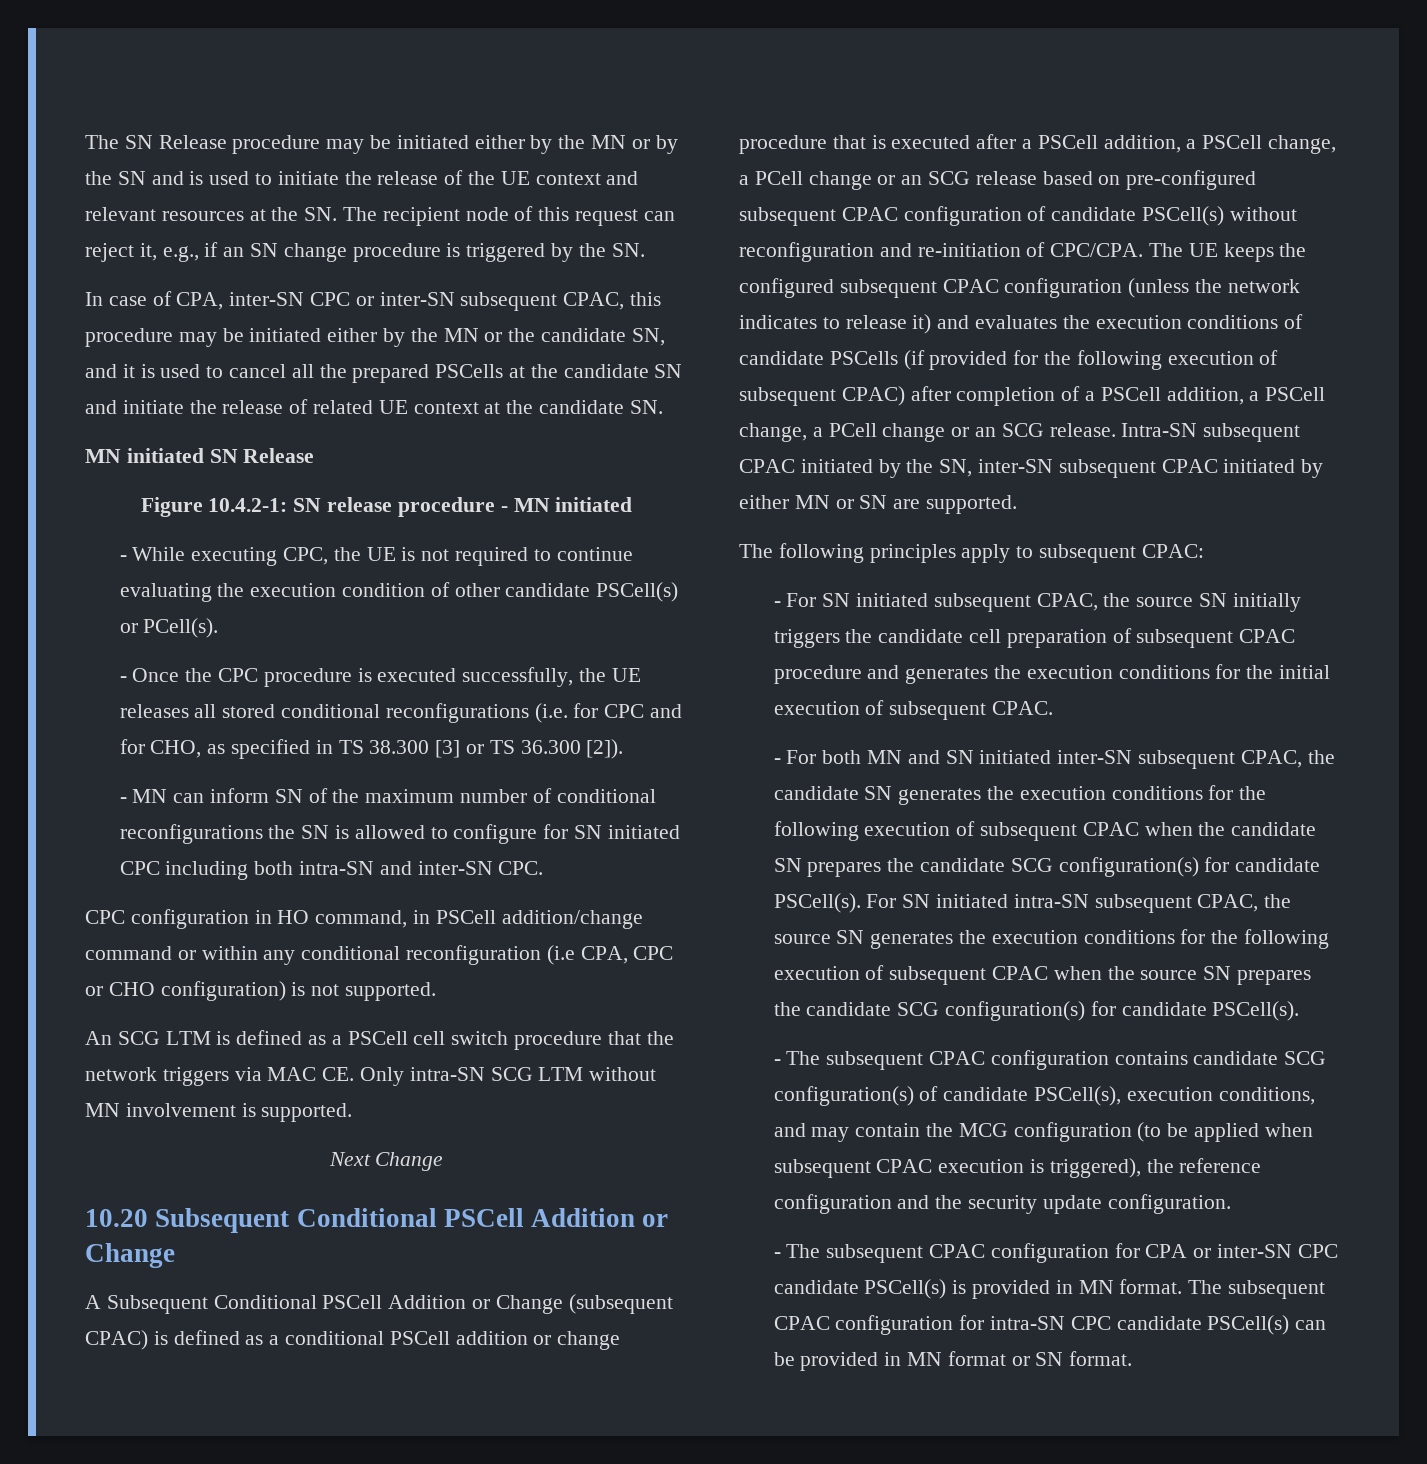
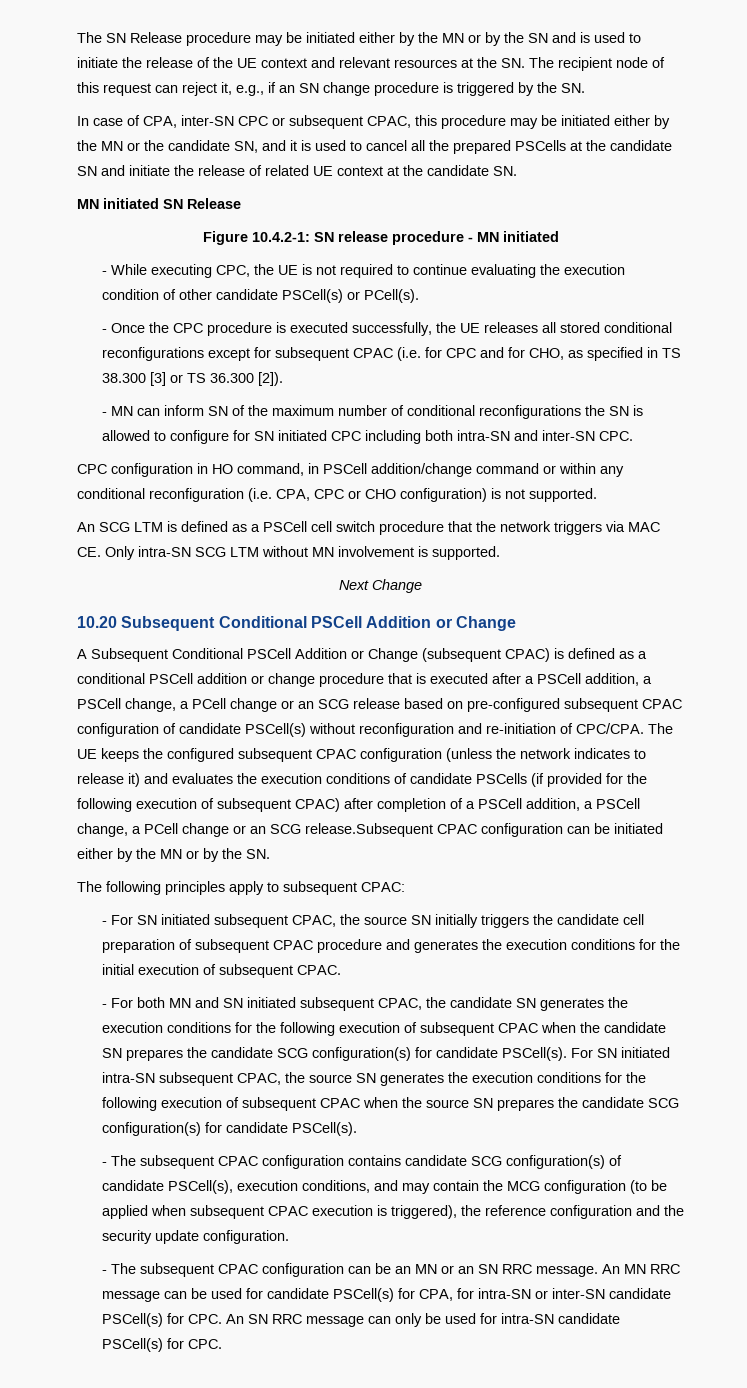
[379,292,455,306] inter-SN -> (285, 121) none
(529, 713) none -> [207,347,393,361] except for subsequent CPAC
[546,945,575,965] (i.e -> [248,488,272,502] (i.e.
[1049,423,1301,442] [739,459,1324,478] [739,495,1018,514] release. Intra-SN subsequent CPAC initiated by the SN, inter-SN subsequent CPAC initiated by either MN or SN are supported. -> [305,823,663,837] [77,848,270,862] release.Subsequent CPAC configuration can be initiated either by the MN or by the SN.
[1057,750,1133,764] inter-SN -> (296, 1002) none
[1114,1243,1338,1258] [773,1279,1325,1299] [773,1315,1327,1335] [773,1351,1133,1371] for CPA or inter-SN CPC candidate PSCell(s) is provided in MN format. The subsequent CPAC configuration for intra-SN CPC candidate PSCell(s) can be provided in MN format or SN format. -> [347,1263,680,1277] [101,1288,671,1302] [101,1313,620,1327] [101,1338,222,1352] can be an MN or an SN RRC message. An MN RRC message can be used for candidate PSCell(s) for CPA, for intra-SN or inter-SN candidate PSCell(s) for CPC. An SN RRC message can only be used for intra-SN candidate PSCell(s) for CPC.

